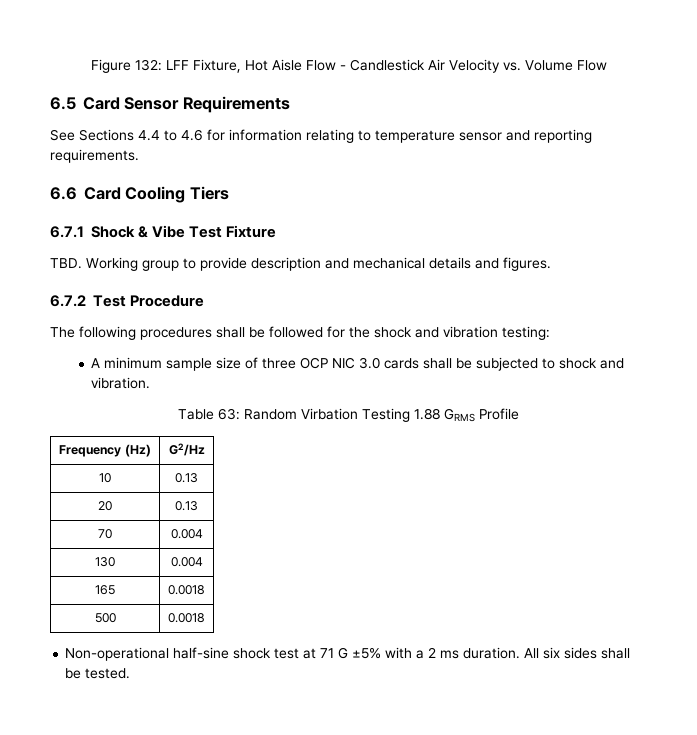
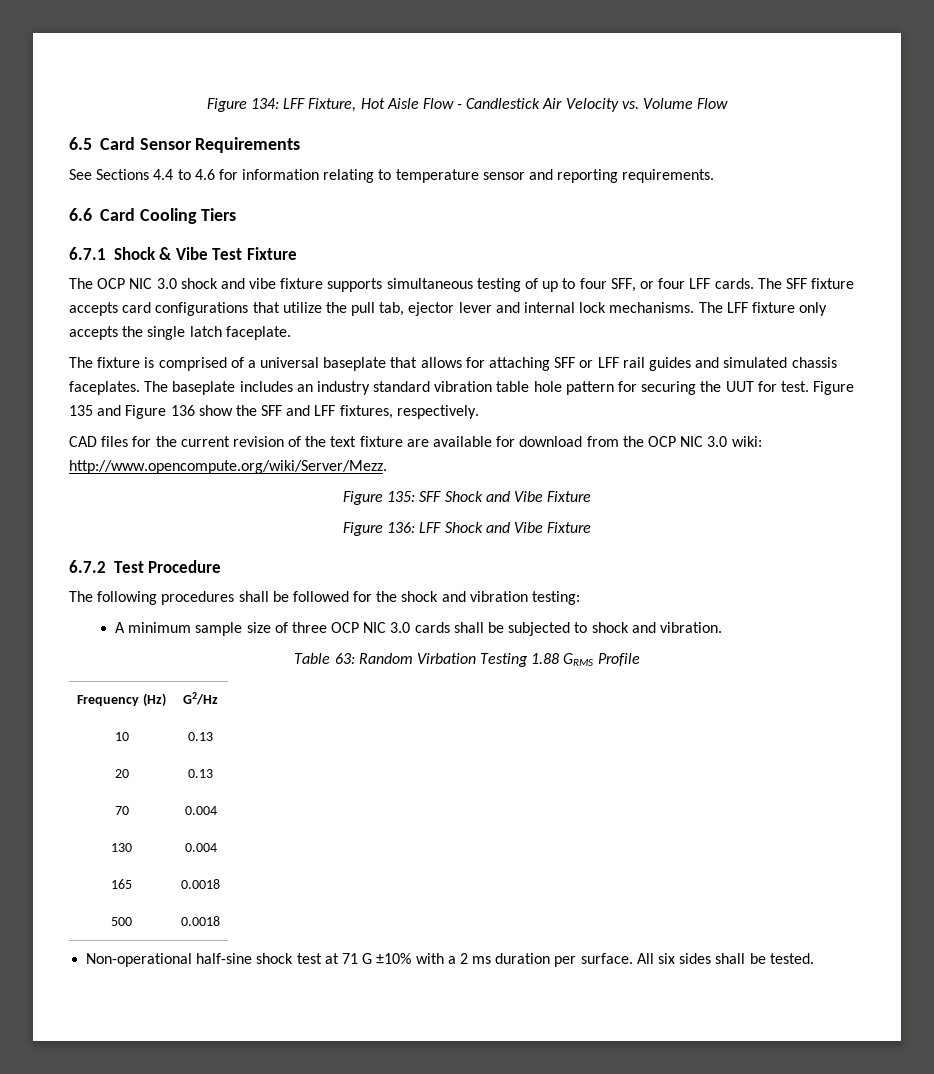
[90,59,162,73] Figure 132: -> [206,98,279,112] Figure 134:
[50,257,551,271] TBD. Working group to provide description and mechanical details and figures. -> [69,278,855,292] [69,302,828,316] [69,326,291,340] [69,357,837,371] [69,381,855,395] [69,405,479,419] [69,436,762,447] [69,460,387,474] [342,491,592,505] [342,522,592,536] The OCP NIC 3.0 shock and vibe fixture supports simultaneous testing of up to four SFF, or four LFF cards. The SFF fixture accepts card configurations that utilize the pull tab, ejector lever and internal lock mechanisms. The LFF fixture only accepts the single latch faceplate. // The fixture is comprised of a universal baseplate that allows for attaching SFF or LFF rail guides and simulated chassis faceplates. The baseplate includes an industry standard vibration table hole pattern for securing the UUT for test. Figure 135 and Figure 136 show the SFF and LFF fixtures, respectively. // CAD files for the current revision of the text fixture are available for download from the OCP NIC 3.0 wiki: http://www.opencompute.org/wiki/Server/Mezz. // Figure 135: SFF Shock and Vibe Fixture // Figure 136: LFF Shock and Vibe Fixture
[352,647,382,659] ±5% -> [376,953,412,964] ±10%
[463,647,521,659] duration. -> [495,953,633,967] duration per surface.

